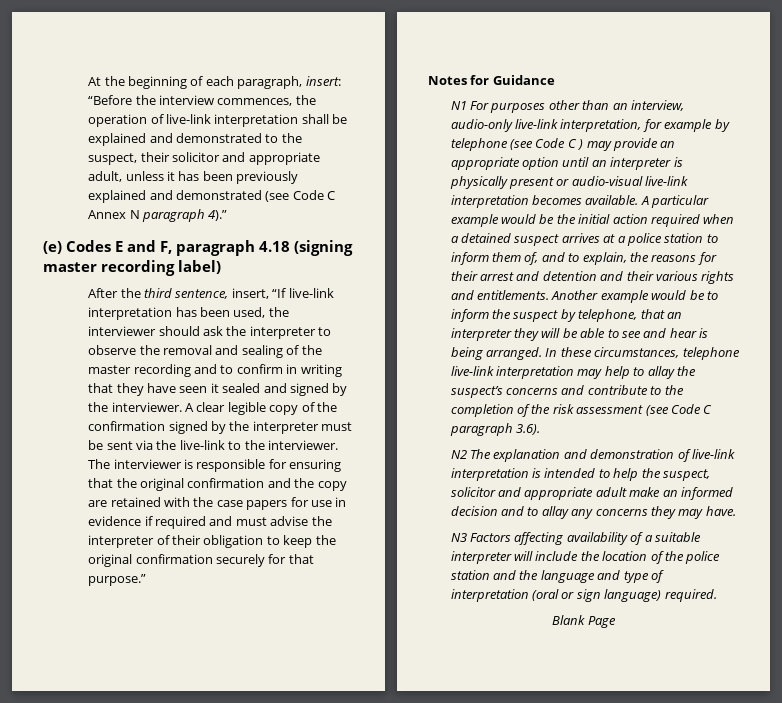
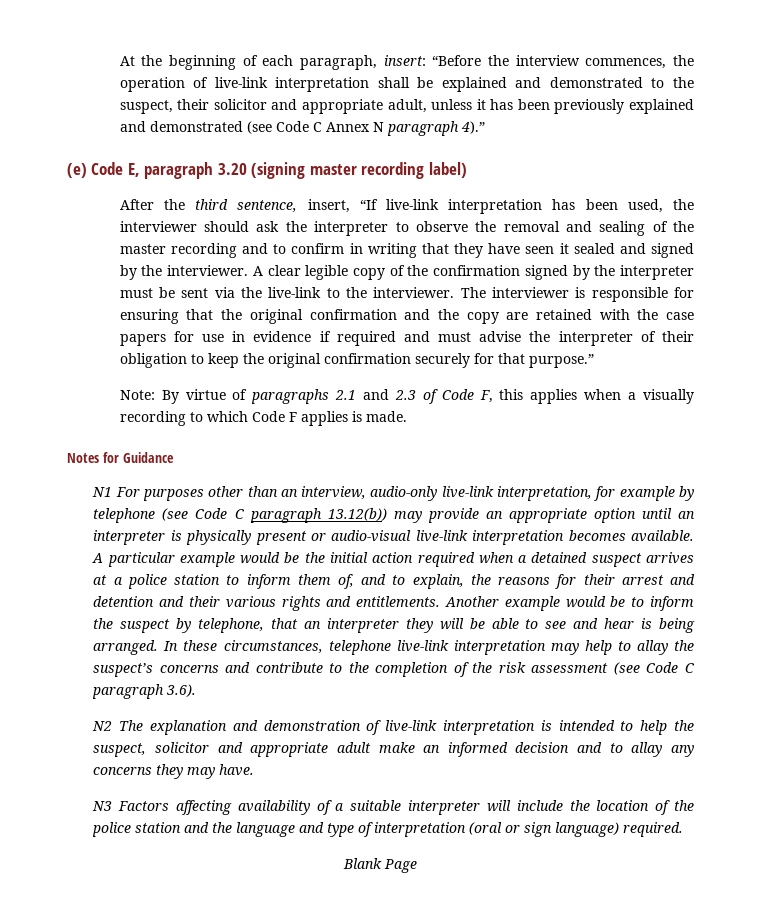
[66,240,290,256] Codes E and F, paragraph 4.18 -> [91,162,247,179] Code E, paragraph 3.20
(147, 580) none -> [119,389,695,404] [119,411,407,426] // Note: By virtue of paragraphs 2.1 and 2.3 of Code F, this applies when a visually recording to which Code F applies is made.
[577,139,584,150] ) -> [249,508,387,523] paragraph 13.12(b))

